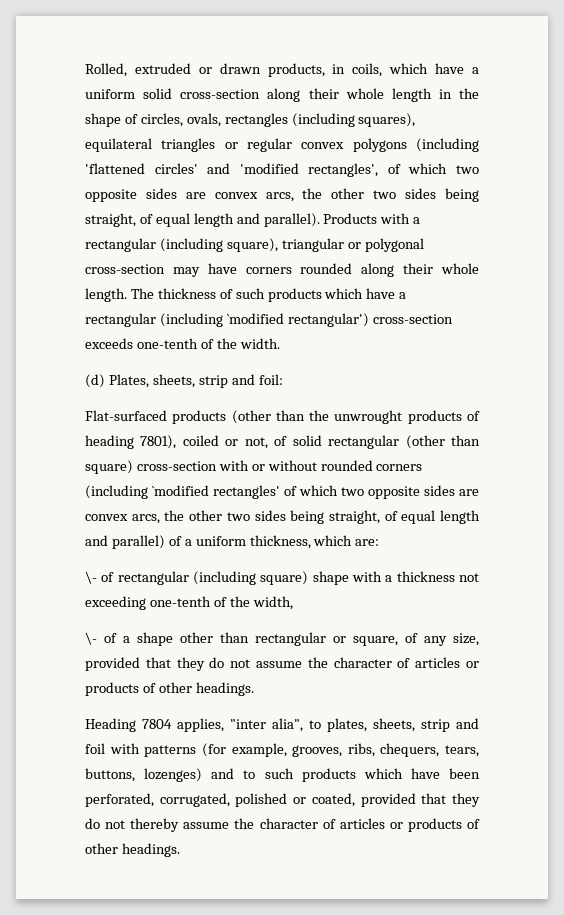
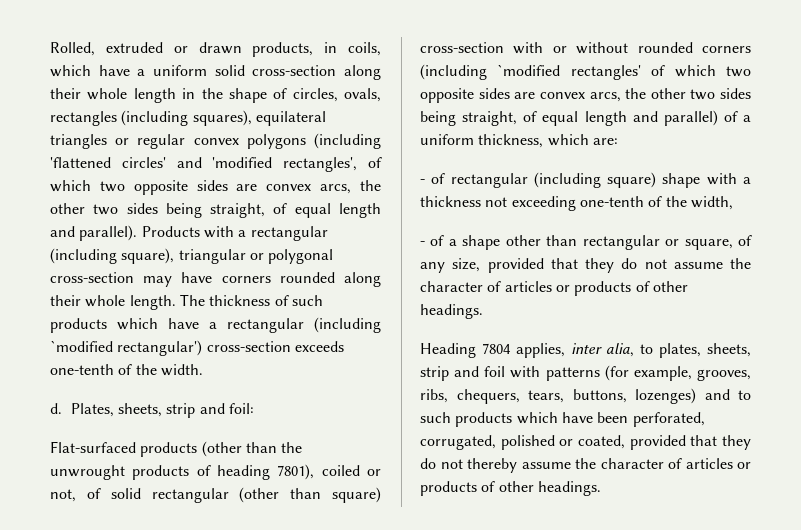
[85,374,105,388] (d) -> [50,403,62,414] d.
[85,571,97,584] \- -> [420,179,425,184] -
[85,632,97,645] \- -> [420,241,425,246] -
[230,718,303,732] "inter alia", -> [570,343,635,357] inter alia,

